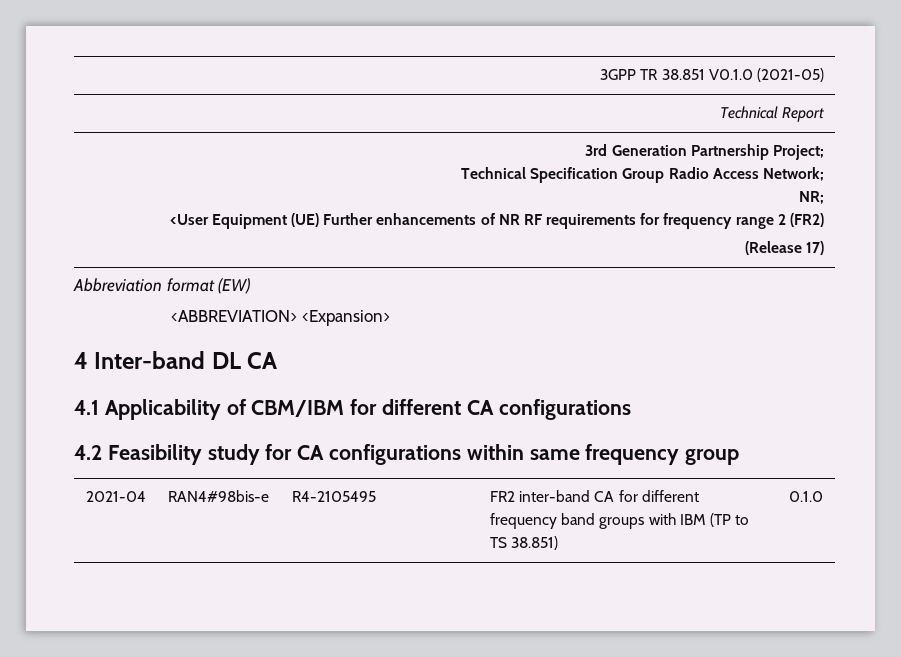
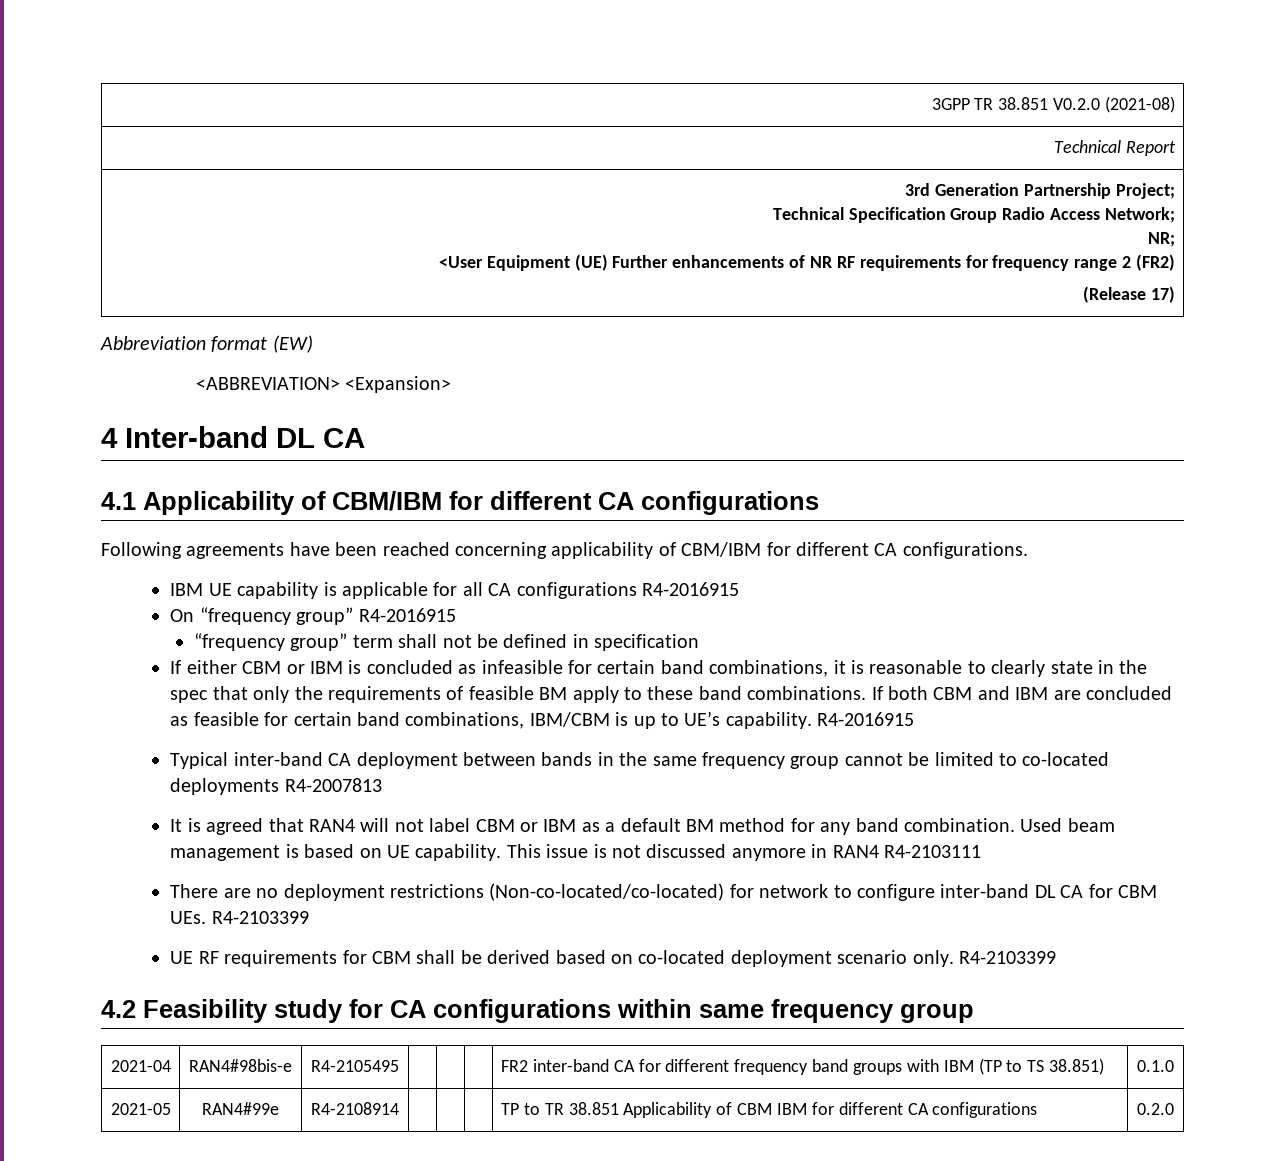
[708,68,825,82] V0.1.0 (2021-05) -> [1053,96,1176,113] V0.2.0 (2021-08)
(631, 409) none -> [101,542,1028,559] [170,582,739,599] [170,607,456,625] [194,633,700,651] [170,660,1148,677] [170,686,1172,703] [170,711,915,729] [170,752,1110,769] [170,778,382,795] [170,818,1115,835] [170,844,981,861] [170,883,1157,901] [170,911,309,924] [170,950,1056,967] // Following agreements have been reached concerning applicability of CBM/IBM for different CA configurations. // IBM UE capability is applicable for all CA configurations R4-2016915 // On “frequency group” R4-2016915 // “frequency group” term shall not be defined in specification // If either CBM or IBM is concluded as infeasible for certain band combinations, it is reasonable to clearly state in the spec that only the requirements of feasible BM apply to these band combinations. If both CBM and IBM are concluded as feasible for certain band combinations, IBM/CBM is up to UE’s capability. R4-2016915 // Typical inter-band CA deployment between bands in the same frequency group cannot be limited to co-located deployments R4-2007813 // It is agreed that RAN4 will not label CBM or IBM as a default BM method for any band combination. Used beam management is based on UE capability. This issue is not discussed anymore in RAN4 R4-2103111 // There are no deployment restrictions (Non-co-located/co-located) for network to configure inter-band DL CA for CBM UEs. R4-2103399 // UE RF requirements for CBM shall be derived based on co-located deployment scenario only. R4-2103399
(823, 496) none -> [110,1103,171,1115] [202,1102,279,1115] [311,1102,399,1115] [500,1102,1038,1118] [1137,1103,1174,1115] // 2021-05 | RAN4#99e | R4-2108914 | | | | TP to TR 38.851 Applicability of CBM IBM for different CA configurations | 0.2.0

